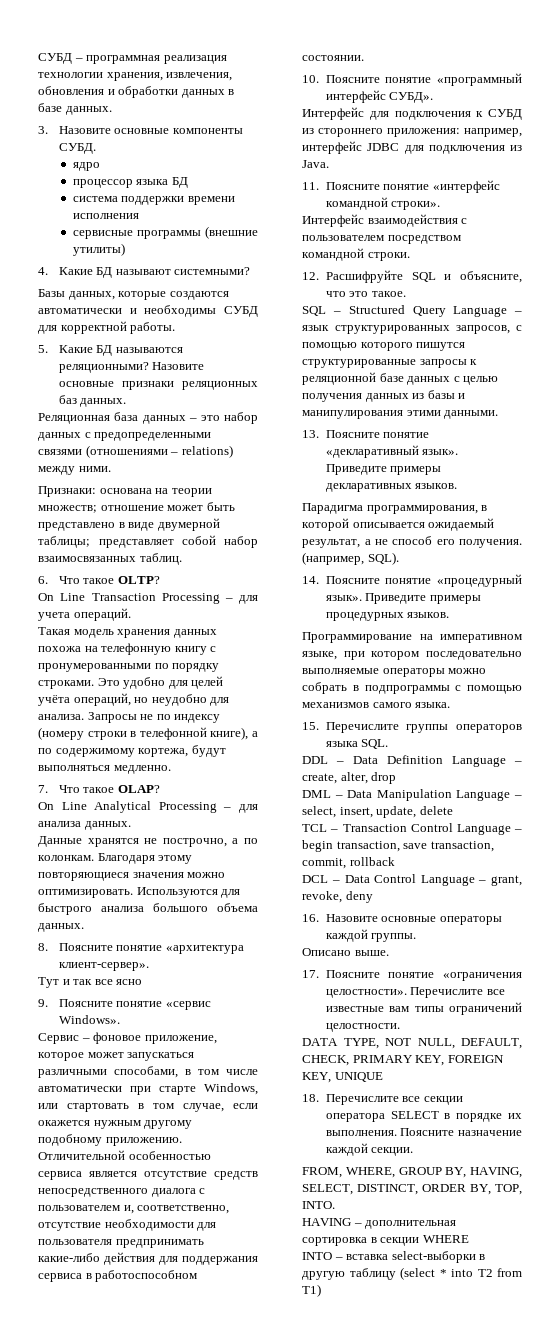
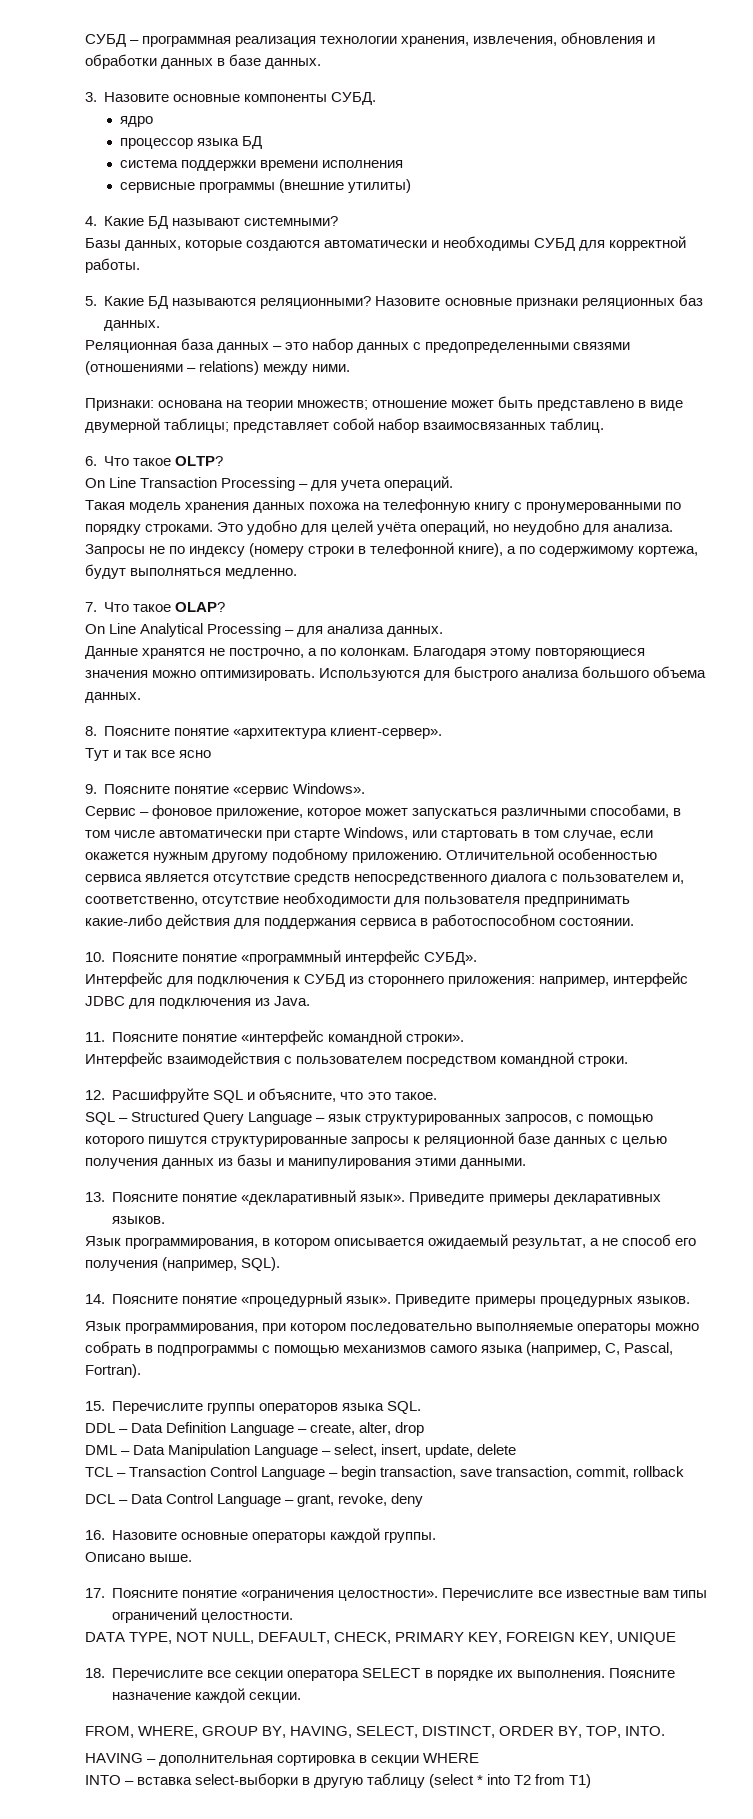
[302,503,364,514] Парадигма -> [84,1236,121,1246] Язык
[302,518,350,531] которой -> [273,1238,330,1249] котором
[459,539,522,548] получения. -> [84,1260,158,1271] получения
[302,632,522,643] [302,651,338,660] Программирование на императивном языке, -> [84,1321,258,1334] Язык программирования,
[415,702,451,708] языка. -> [481,1342,674,1356] [84,1364,141,1378] языка (например, C, Pascal, Fortran).

